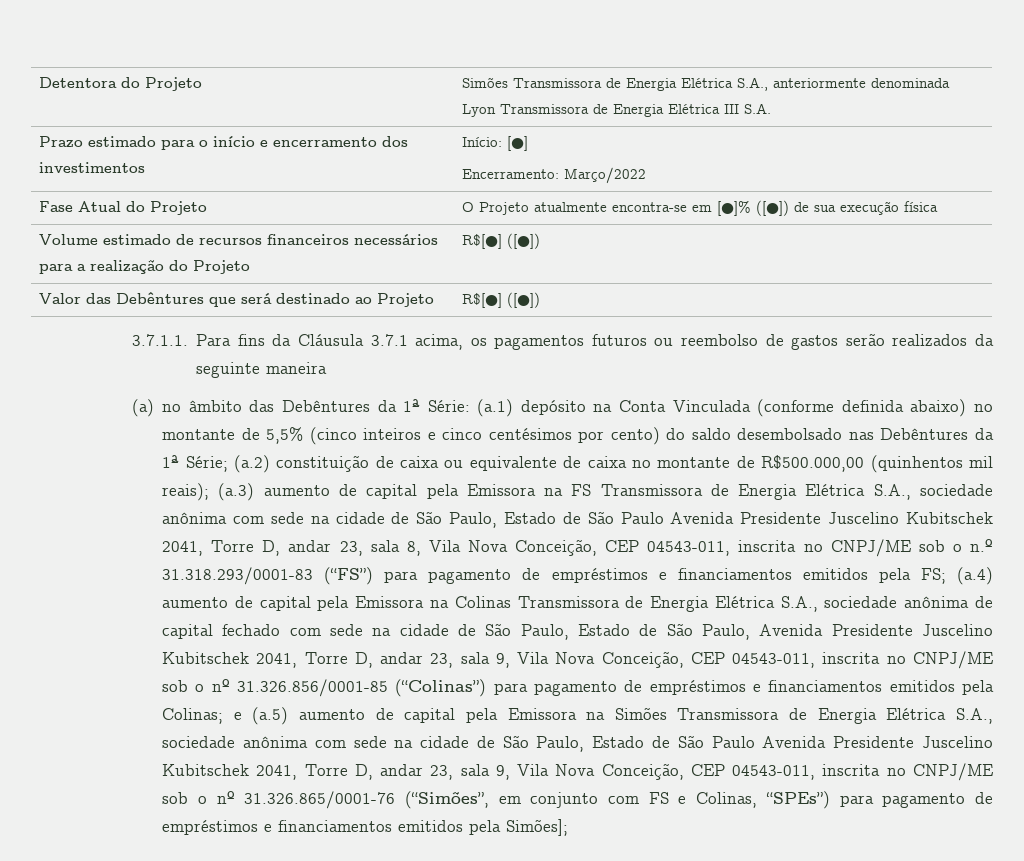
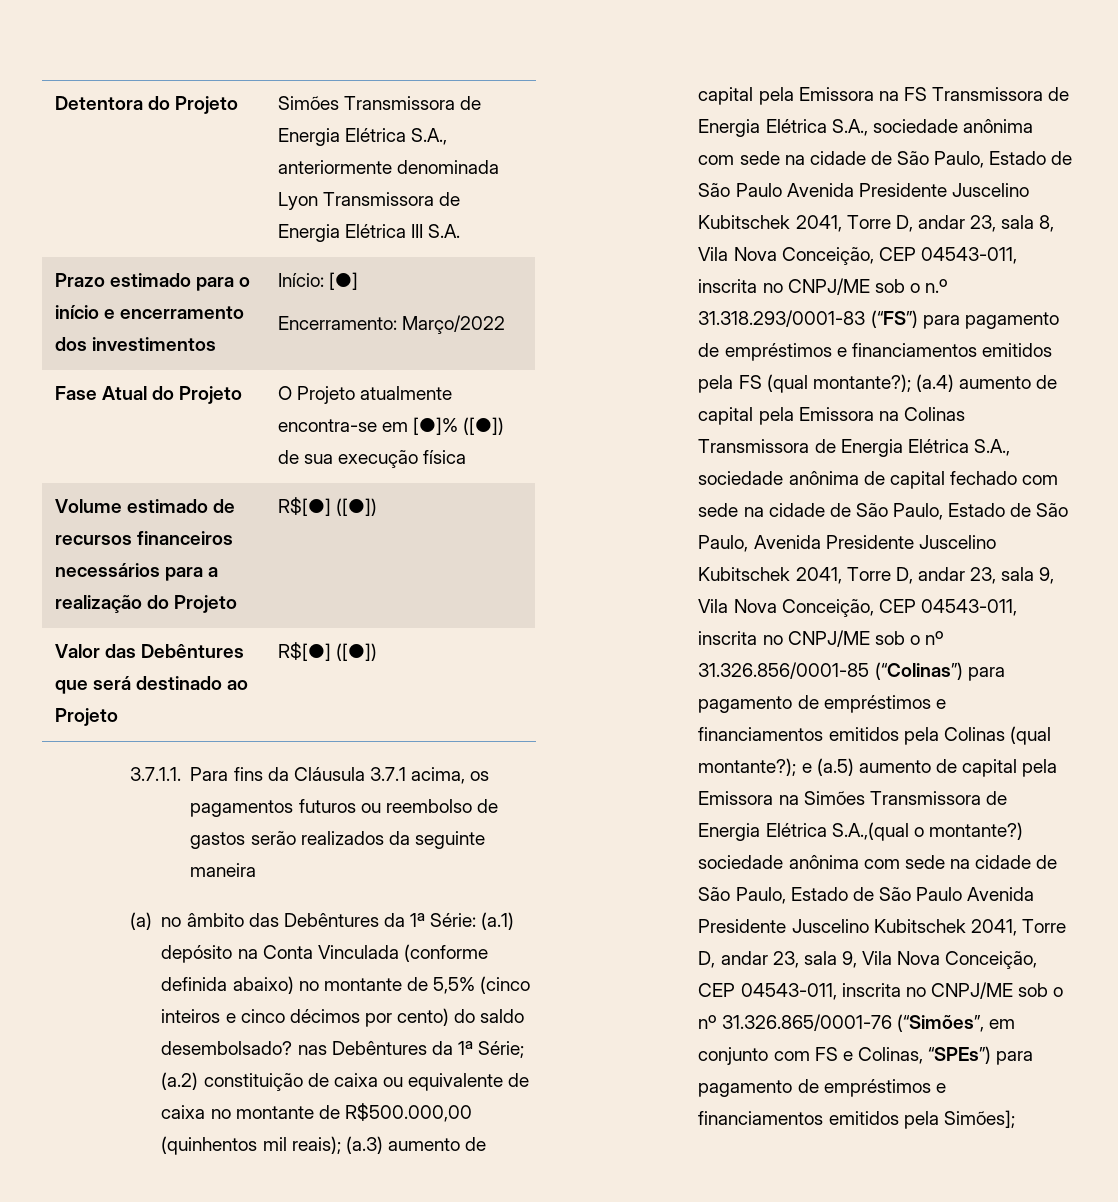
[488,428,572,440] centésimos -> [289,1009,360,1023] décimos
[737,428,843,440] desembolsado -> [161,1041,293,1055] desembolsado?
[920,568,946,584] FS; -> [738,374,911,393] FS (qual montante?);
[162,708,224,724] Colinas; -> [943,726,1051,745] [698,758,797,776] Colinas (qual montante?);
[955,708,993,724] S.A., -> [831,822,1023,841] S.A.,(qual o montante?)

